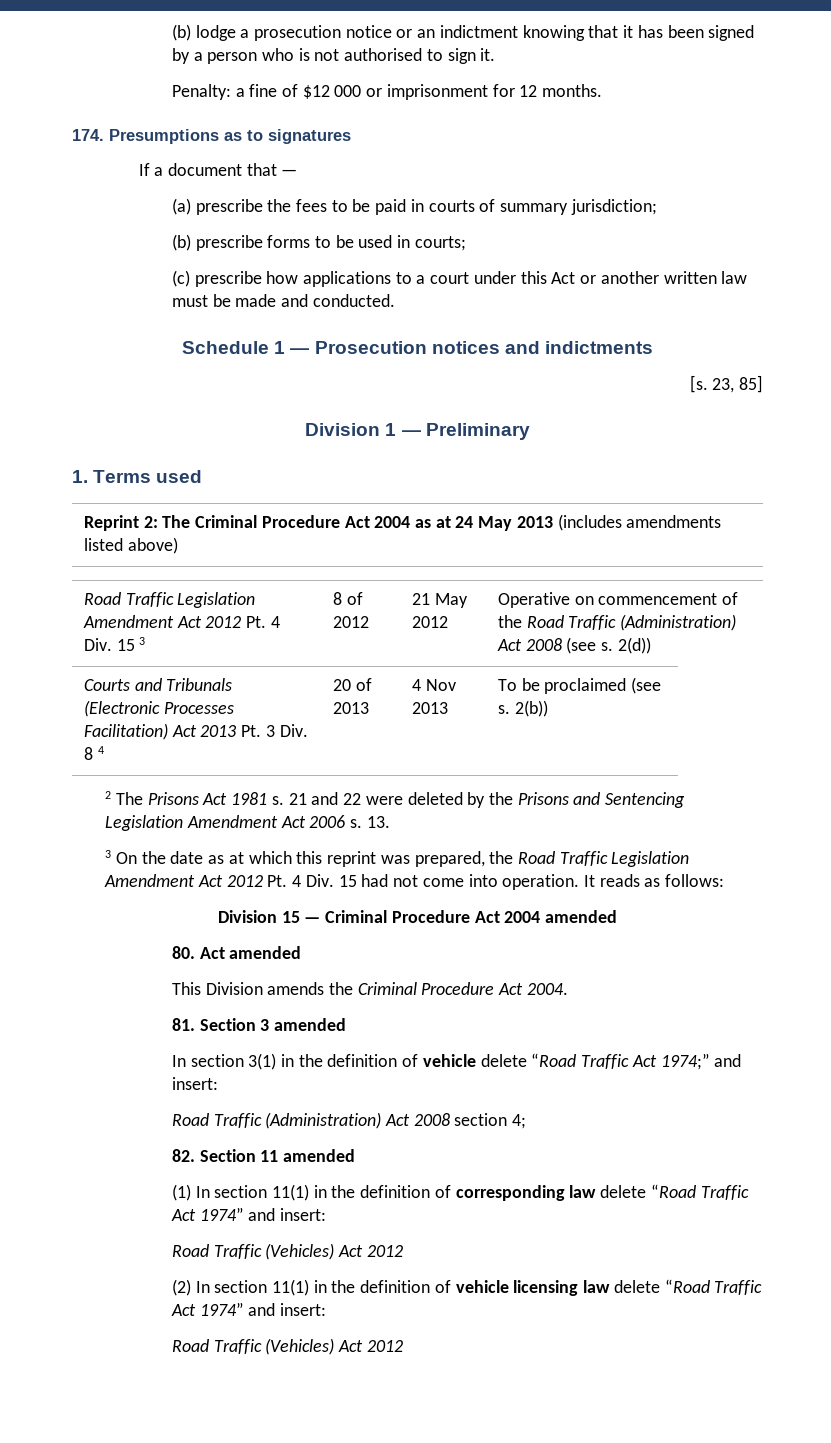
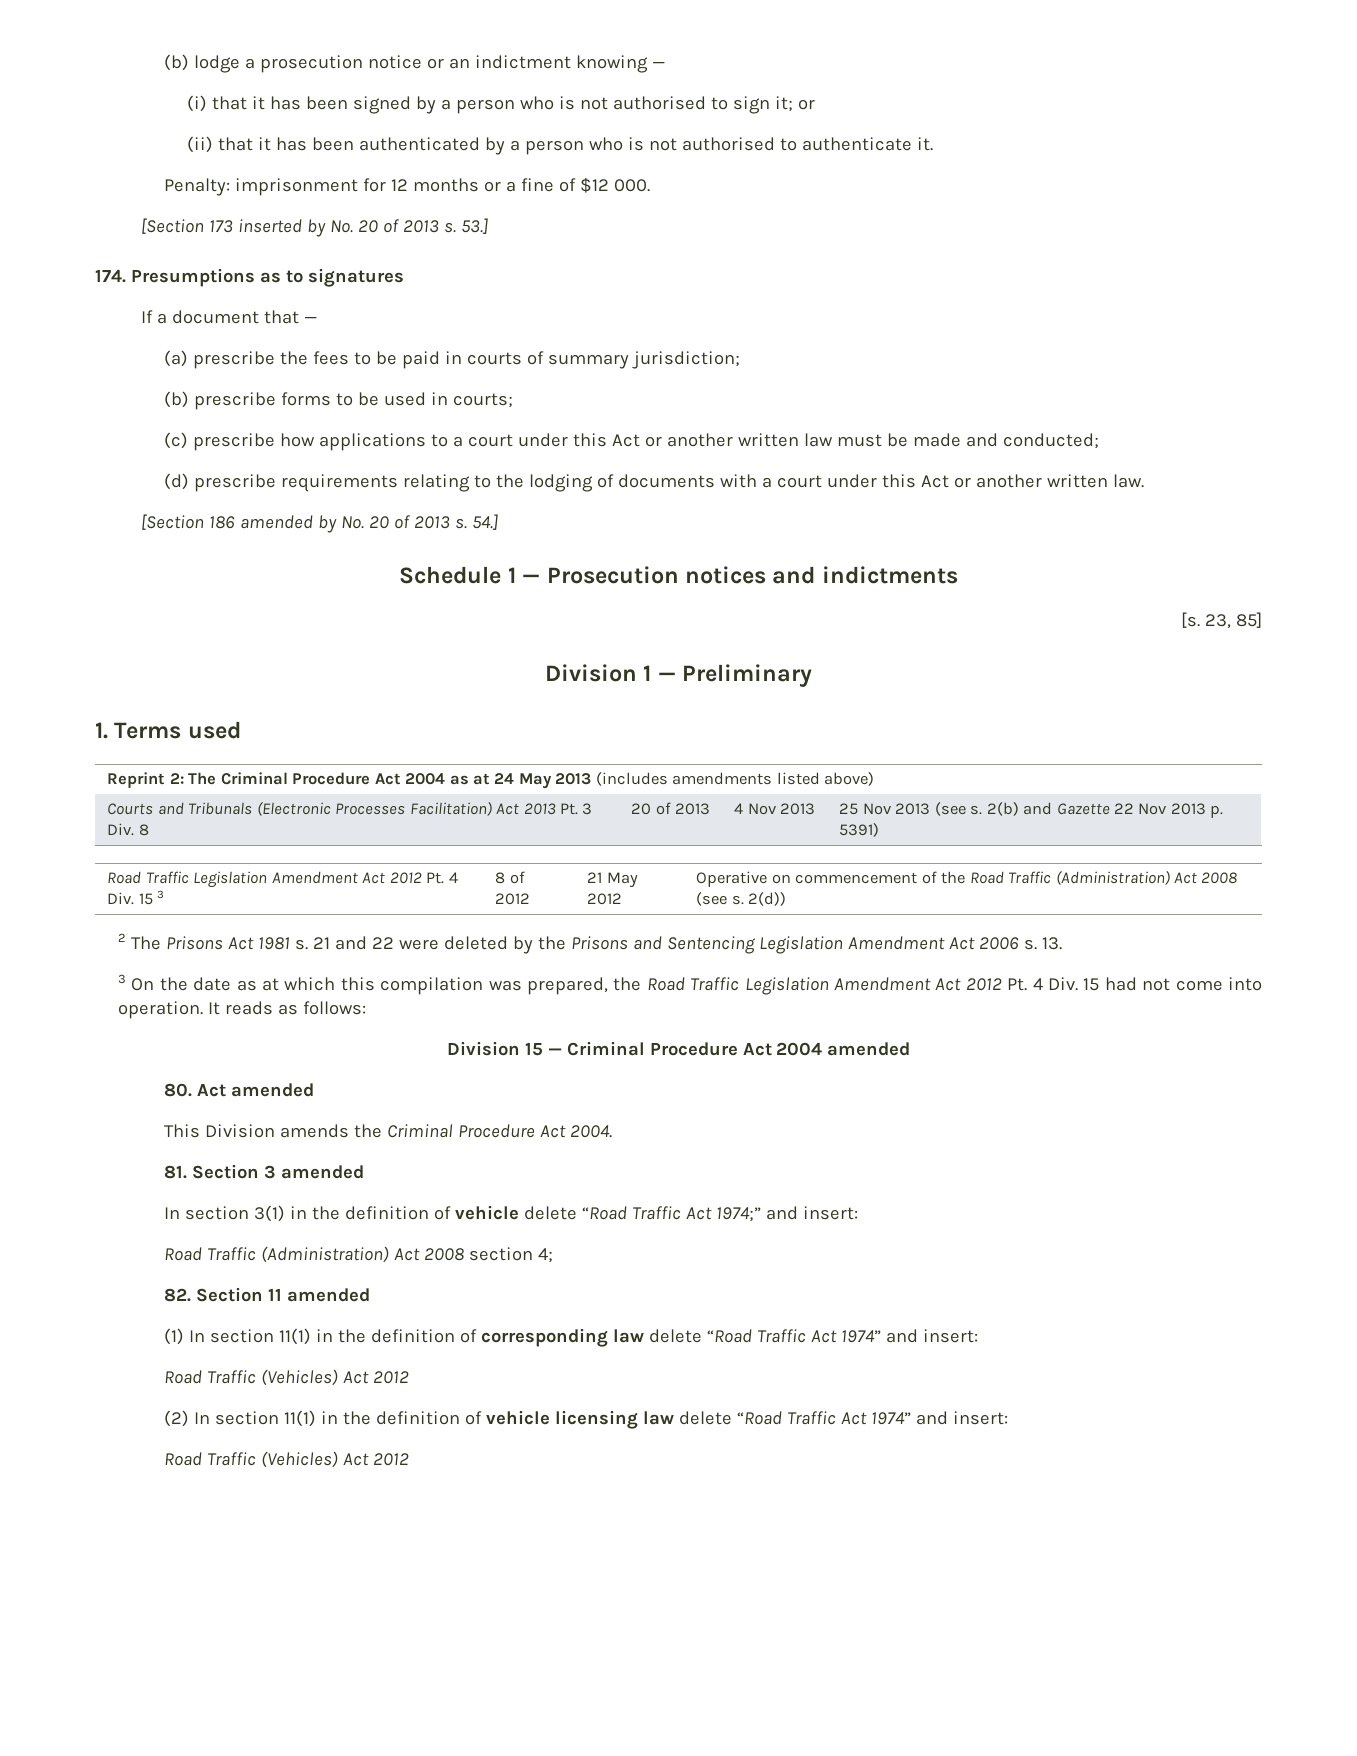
(585, 33) none -> [651,62,665,68] [186,95,207,112] — // (i)
[480,48,496,61] [171,84,603,100] it. // Penalty: a fine of $12 000 or imprisonment for 12 months. -> [774,96,815,112] [186,136,933,155] [163,177,650,196] [140,218,488,237] it; or // (ii) that it has been authenticated by a person who is not authorised to authenticate it. // Penalty: imprisonment for 12 months or a fine of $12 000. // [Section 173 inserted by No. 20 of 2013 s. 53.]
[312,294,395,307] conducted. -> [1002,433,1099,449] [163,473,1144,492] [140,514,498,533] conducted; // (d) prescribe requirements relating to the lodging of documents with a court under this Act or another written law. // [Section 186 amended by No. 20 of 2013 s. 54.]
(178, 545) none -> [107,801,593,816] [107,823,149,836] [631,802,711,815] [734,803,816,815] [839,802,1224,818] [839,823,880,837] // Courts and Tribunals (Electronic Processes Facilitation) Act 2013 Pt. 3 Div. 8 | 20 of 2013 | 4 Nov 2013 | 25 Nov 2013 (see s. 2(b) and Gazette 22 Nov 2013 p. 5391)
[83,678,233,691] [83,700,234,717] [83,723,308,740] [83,746,104,760] [332,678,372,691] [332,702,369,714] [411,679,456,691] [411,702,448,714] [497,677,662,694] [497,700,548,717] // Courts and Tribunals (Electronic Processes Facilitation) Act 2013 Pt. 3 Div. 8 4 | 20 of 2013 | 4 Nov 2013 | To be proclaimed (see s. 2(b)) -> (787, 899) none
[327,851,377,867] reprint -> [380,977,484,995] compilation

